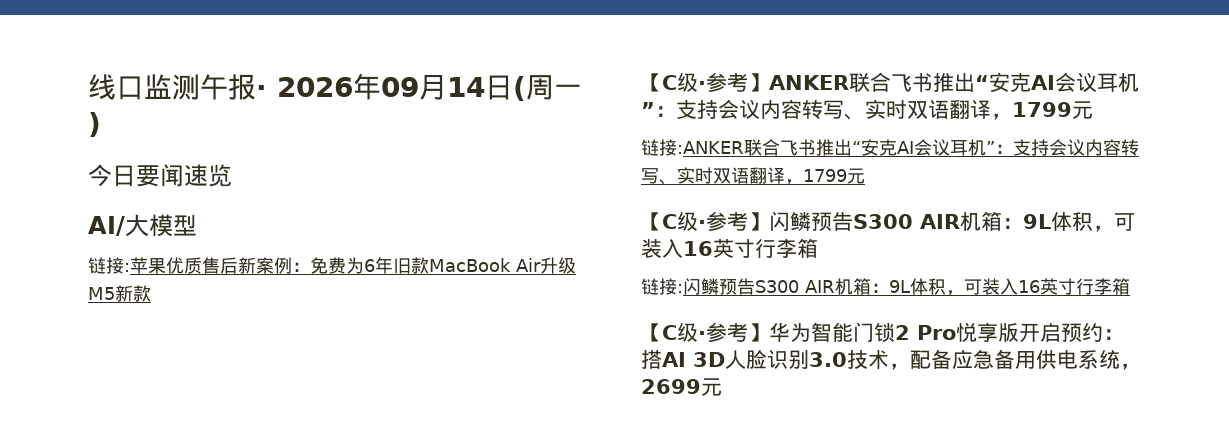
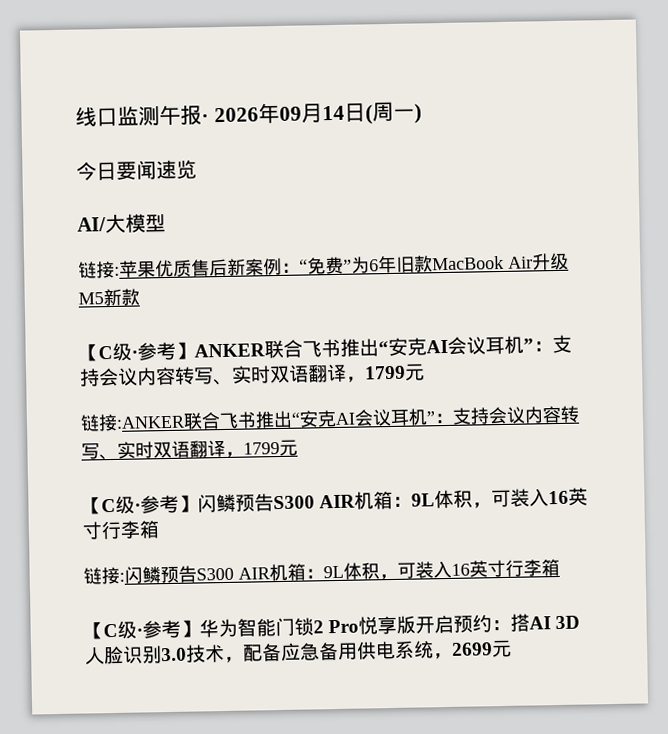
[310,257,346,274] 免费 -> [299,256,352,275] “免费”

